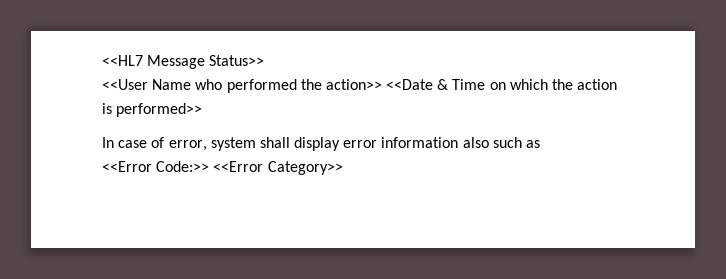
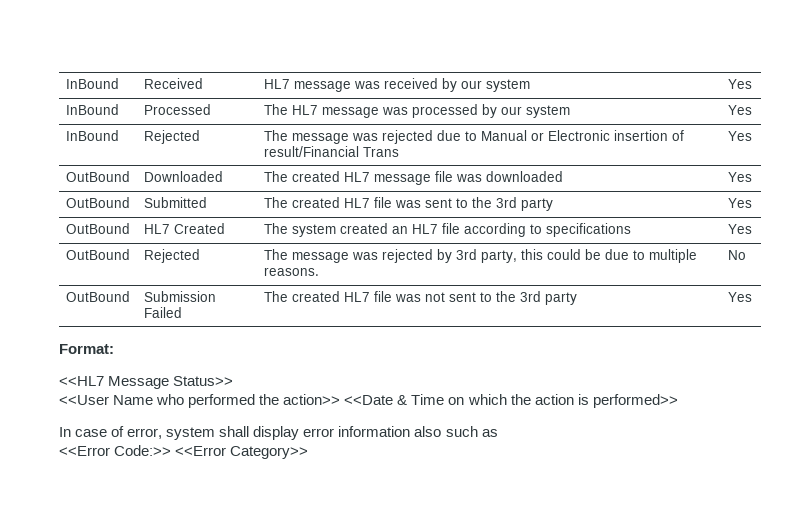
(102, 60) none -> [65,78,119,89] [143,78,203,89] [263,78,530,92] [727,79,752,89] [65,104,119,115] [143,104,211,115] [263,104,570,118] [727,105,752,115] [65,130,119,141] [143,130,200,144] [263,130,684,144] [263,146,399,157] [727,131,752,141] [65,171,130,182] [143,171,223,182] [263,171,563,185] [727,172,752,182] [65,197,130,208] [143,197,207,208] [263,197,553,211] [727,198,752,208] [65,223,130,234] [143,223,225,234] [263,223,631,237] [727,224,752,234] [65,249,130,260] [143,249,200,263] [263,249,697,263] [263,267,319,276] [727,250,746,260] [65,291,130,302] [143,291,216,302] [143,307,182,318] [263,291,577,305] [727,292,752,302] [59,344,114,354] InBound | Received | HL7 message was received by our system | Yes // InBound | Processed | The HL7 message was processed by our system | Yes // InBound | Rejected | The message was rejected due to Manual or Electronic insertion of result/Financial Trans | Yes // OutBound | Downloaded | The created HL7 message file was downloaded | Yes // OutBound | Submitted | The created HL7 file was sent to the 3rd party | Yes // OutBound | HL7 Created | The system created an HL7 file according to specifications | Yes // OutBound | Rejected | The message was rejected by 3rd party, this could be due to multiple reasons. | No // OutBound | Submission Failed | The created HL7 file was not sent to the 3rd party | Yes // Format: //

